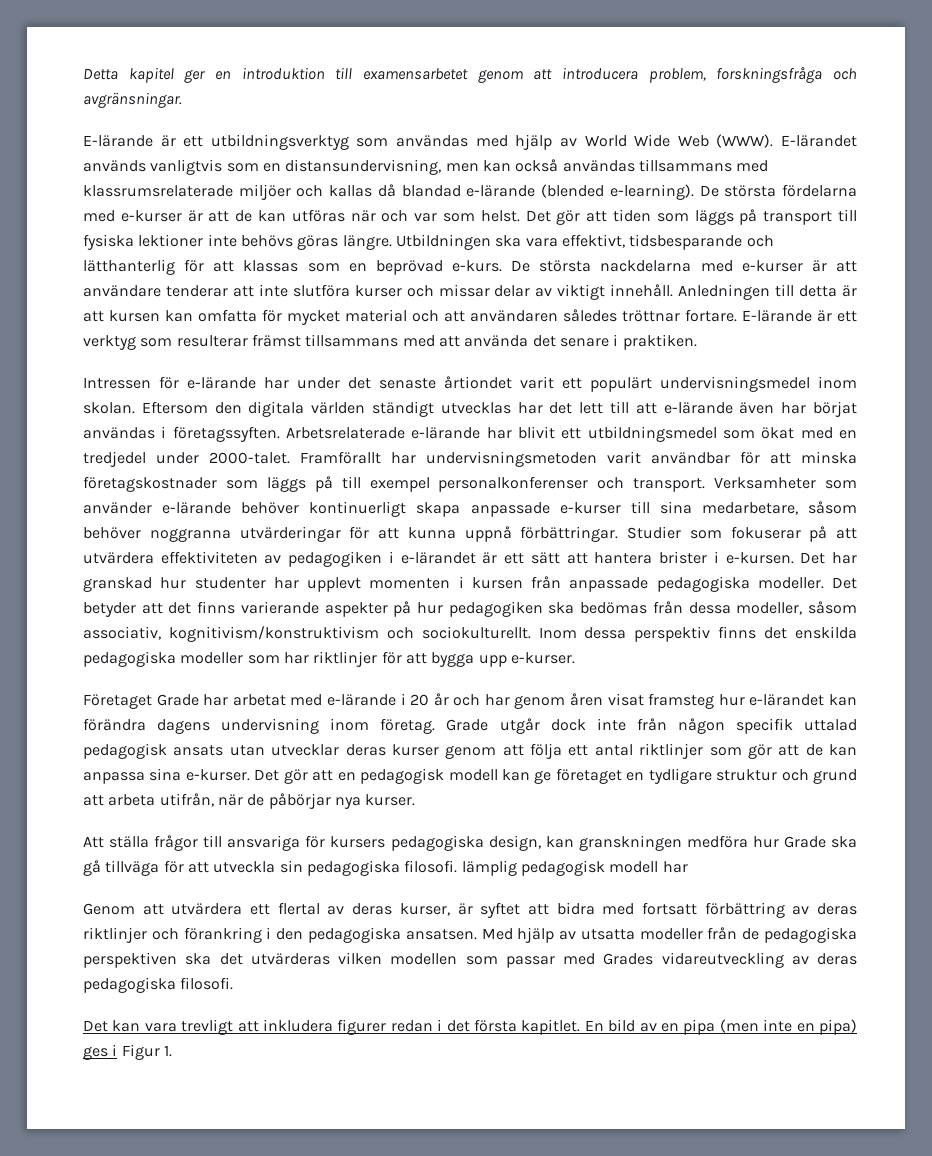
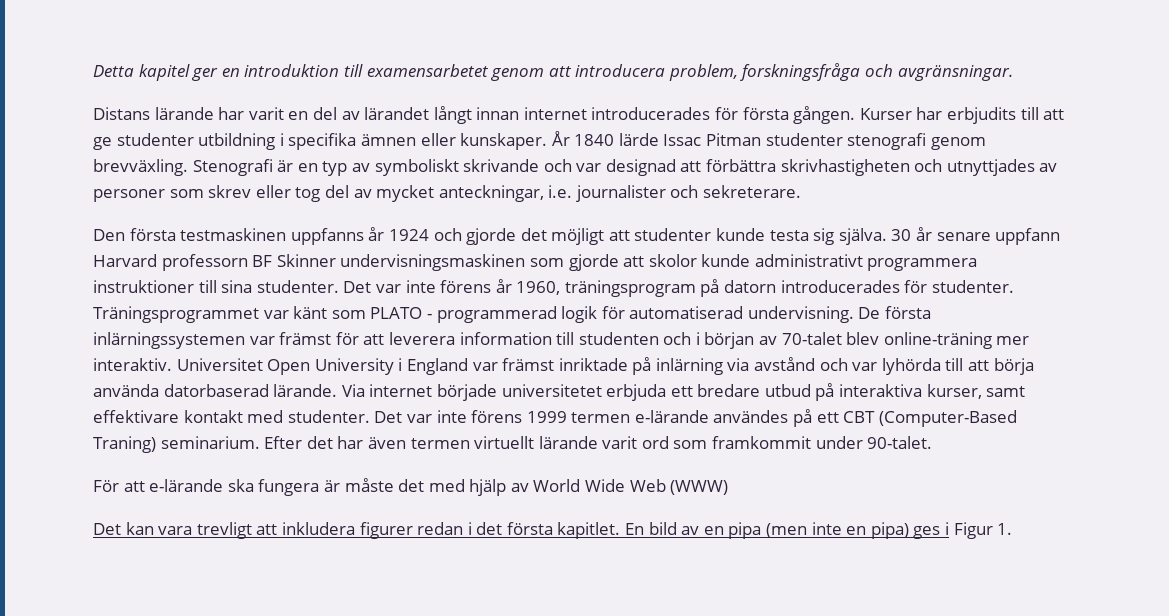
[83,134,469,150] E-lärande är ett utbildningsverktyg som användas -> [93,106,1065,124] [93,131,986,150] [93,159,1058,176] [93,185,802,202] [93,227,1061,245] [93,254,978,271] [93,279,1014,297] [93,306,932,323] [93,332,1030,349] [93,357,1034,375] [93,383,1026,401] [93,409,1017,427] [93,436,933,453] [93,478,425,496] Distans lärande har varit en del av lärandet långt innan internet introducerades för första gången. Kurser har erbjudits till att ge studenter utbildning i specifika ämnen eller kunskaper. År 1840 lärde Issac Pitman studenter stenografi genom brevväxling. Stenografi är en typ av symboliskt skrivande och var designad att förbättra skrivhastigheten och utnyttjades av personer som skrev eller tog del av mycket anteckningar, i.e. journalister och sekreterare. // Den första testmaskinen uppfanns år 1924 och gjorde det möjligt att studenter kunde testa sig själva. 30 år senare uppfann Harvard professorn BF Skinner undervisningsmaskinen som gjorde att skolor kunde administrativt programmera instruktioner till sina studenter. Det var inte förens år 1960, träningsprogram på datorn introducerades för studenter. Träningsprogrammet var känt som PLATO - programmerad logik för automatiserad undervisning. De första inlärningssystemen var främst för att leverera information till studenten och i början av 70-talet blev online-träning mer interaktiv. Universitet Open University i England var främst inriktade på inlärning via avstånd och var lyhörda till att börja använda datorbaserad lärande. Via internet började universitetet erbjuda ett bredare utbud på interaktiva kurser, samt effektivare kontakt med studenter. Det var inte förens 1999 termen e-lärande användes på ett CBT (Computer-Based Traning) seminarium. Efter det har även termen virtuellt lärande varit ord som framkommit under 90-talet. // För att e-lärande ska fungera är måste det
[716,134,858,148] [83,159,769,175] [83,184,858,200] [83,209,857,225] [83,234,774,250] [83,259,857,275] [83,284,858,300] [83,309,857,325] [83,334,697,350] [83,376,857,392] [83,401,857,417] [83,426,857,442] [83,451,857,467] [83,476,857,492] [83,501,858,517] [83,526,857,542] [83,551,858,567] [83,576,857,592] [83,601,857,617] [83,626,858,642] [83,651,575,667] [83,693,858,709] [83,718,858,734] [83,743,857,759] [83,768,857,784] [83,793,416,809] [83,835,857,851] [83,860,688,876] [83,902,857,918] [83,927,858,943] [83,952,857,968] [83,977,234,993] (WWW). E-lärandet används vanligtvis som en distansundervisning, men kan också användas tillsammans med klassrumsrelaterade miljöer och kallas då blandad e-lärande (blended e-learning). De största fördelarna med e-kurser är att de kan utföras när och var som helst. Det gör att tiden som läggs på transport till fysiska lektioner inte behövs göras längre. Utbildningen ska vara effektivt, tidsbesparande och lätthanterlig för att klassas som en beprövad e-kurs. De största nackdelarna med e-kurser är att användare tenderar att inte slutföra kurser och missar delar av viktigt innehåll. Anledningen till detta är att kursen kan omfatta för mycket material och att användaren således tröttnar fortare. E-lärande är ett verktyg som resulterar främst tillsammans med att använda det senare i praktiken. // Intressen för e-lärande har under det senaste årtiondet varit ett populärt undervisningsmedel inom skolan. Eftersom den digitala världen ständigt utvecklas har det lett till att e-lärande även har börjat användas i företagssyften. Arbetsrelaterade e-lärande har blivit ett utbildningsmedel som ökat med en tredjedel under 2000-talet. Framförallt har undervisningsmetoden varit användbar för att minska företagskostnader som läggs på till exempel personalkonferenser och transport. Verksamheter som använder e-lärande behöver kontinuerligt skapa anpassade e-kurser till sina medarbetare, såsom behöver noggranna utvärderingar för att kunna uppnå förbättringar. Studier som fokuserar på att utvärdera effektiviteten av pedagogiken i e-lärandet är ett sätt att hantera brister i e-kursen. Det har granskad hur studenter har upplevt momenten i kursen från anpassade pedagogiska modeller. Det betyder att det finns varierande aspekter på hur pedagogiken ska bedömas från dessa modeller, såsom associativ, kognitivism/konstruktivism och sociokulturellt. Inom dessa perspektiv finns det enskilda pedagogiska modeller som har riktlinjer för att bygga upp e-kurser. // Företaget Grade har arbetat med e-lärande i 20 år och har genom åren visat framsteg hur e-lärandet kan förändra dagens undervisning inom företag. Grade utgår dock inte från någon specifik uttalad pedagogisk ansats utan utvecklar deras kurser genom att följa ett antal riktlinjer som gör att de kan anpassa sina e-kurser. Det gör att en pedagogisk modell kan ge företaget en tydligare struktur och grund att arbeta utifrån, när de påbörjar nya kurser. // Att ställa frågor till ansvariga för kursers pedagogiska design, kan granskningen medföra hur Grade ska gå tillväga för att utveckla sin pedagogiska filosofi. lämplig pedagogisk modell har // Genom att utvärdera ett flertal av deras kurser, är syftet att bidra med fortsatt förbättring av deras riktlinjer och förankring i den pedagogiska ansatsen. Med hjälp av utsatta modeller från de pedagogiska perspektiven ska det utvärderas vilken modellen som passar med Grades vidareutveckling av deras pedagogiska filosofi. -> [670,480,729,495] (WWW)

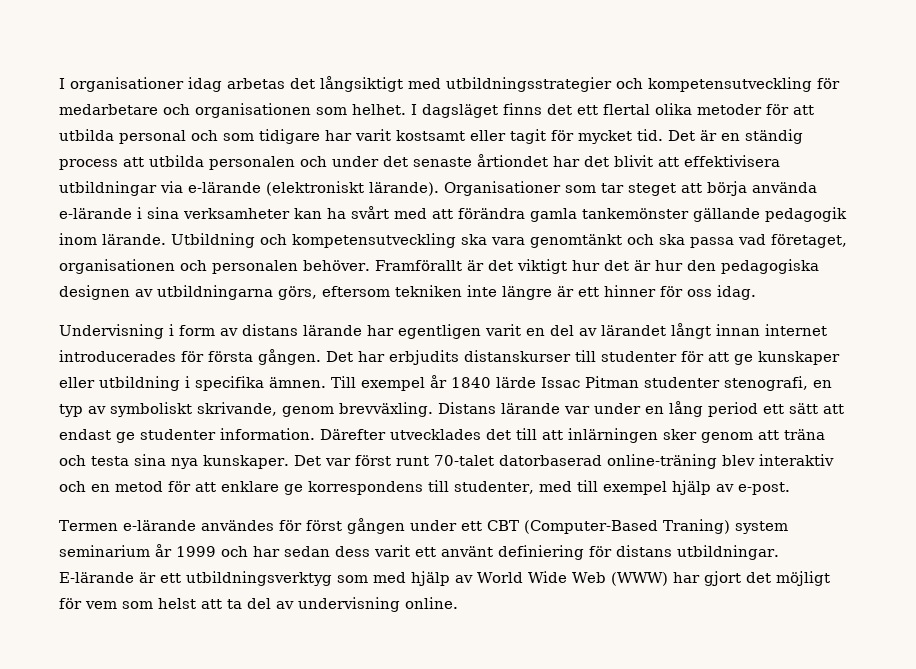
[93,63,1013,81] [93,107,150,120] Detta kapitel ger en introduktion till examensarbetet genom att introducera problem, forskningsfråga och avgränsningar. // Distans -> [59,76,840,92] [59,103,814,118] [59,129,803,144] [59,154,780,170] [59,181,817,196] [59,206,847,222] [59,233,847,248] [59,259,819,274] [59,285,756,300] [59,324,298,339] I organisationer idag arbetas det långsiktigt med utbildningsstrategier och kompetensutveckling för medarbetare och organisationen som helhet. I dagsläget finns det ett flertal olika metoder för att utbilda personal och som tidigare har varit kostsamt eller tagit för mycket tid. Det är en ständig process att utbilda personalen och under det senaste årtiondet har det blivit att effektivisera utbildningar via e-lärande (elektroniskt lärande). Organisationer som tar steget att börja använda e-lärande i sina verksamheter kan ha svårt med att förändra gamla tankemönster gällande pedagogik inom lärande. Utbildning och kompetensutveckling ska vara genomtänkt och ska passa vad företaget, organisationen och personalen behöver. Framförallt är det viktigt hur det är hur den pedagogiska designen av utbildningarna görs, eftersom tekniken inte längre är ett hinner för oss idag. // Undervisning i form av distans
(245, 113) none -> [398,324,481,339] egentligen
[859,108,912,120] Kurser -> [326,351,353,362] Det
[1020,107,1065,120] [93,131,570,150] till att ge studenter utbildning i specifika ämnen eller kunskaper. År -> [464,350,840,365] [59,375,447,391] distanskurser till studenter för att ge kunskaper eller utbildning i specifika ämnen. Till exempel år
[847,133,986,150] [93,159,1058,176] [93,185,802,202] [93,227,1061,245] [93,254,978,271] [93,279,1014,297] [93,306,932,323] [93,332,1030,349] [93,357,1034,375] [93,383,1026,401] [93,409,1017,427] [93,436,933,453] [93,478,425,496] stenografi genom brevväxling. Stenografi är en typ av symboliskt skrivande och var designad att förbättra skrivhastigheten och utnyttjades av personer som skrev eller tog del av mycket anteckningar, i.e. journalister och sekreterare. // Den första testmaskinen uppfanns år 1924 och gjorde det möjligt att studenter kunde testa sig själva. 30 år senare uppfann Harvard professorn BF Skinner undervisningsmaskinen som gjorde att skolor kunde administrativt programmera instruktioner till sina studenter. Det var inte förens år 1960, träningsprogram på datorn introducerades för studenter. Träningsprogrammet var känt som PLATO - programmerad logik för automatiserad undervisning. De första inlärningssystemen var främst för att leverera information till studenten och i början av 70-talet blev online-träning mer interaktiv. Universitet Open University i England var främst inriktade på inlärning via avstånd och var lyhörda till att börja använda datorbaserad lärande. Via internet började universitetet erbjuda ett bredare utbud på interaktiva kurser, samt effektivare kontakt med studenter. Det var inte förens 1999 termen e-lärande användes på ett CBT (Computer-Based Traning) seminarium. Efter det har även termen virtuellt lärande varit ord som framkommit under 90-talet. // För att e-lärande ska fungera är måste det -> [724,376,832,391] [59,401,844,417] [59,428,825,443] [59,454,834,469] [59,480,790,495] [59,518,788,534] [59,544,779,560] [59,571,368,586] stenografi, en typ av symboliskt skrivande, genom brevväxling. Distans lärande var under en lång period ett sätt att endast ge studenter information. Därefter utvecklades det till att inlärningen sker genom att träna och testa sina nya kunskaper. Det var först runt 70-talet datorbaserad online-träning blev interaktiv och en metod för att enklare ge korrespondens till studenter, med till exempel hjälp av e-post. // Termen e-lärande användes för först gången under ett CBT (Computer-Based Traning) system seminarium år 1999 och har sedan dess varit ett använt definiering för distans utbildningar. E-lärande är ett utbildningsverktyg som
[93,522,1013,539] // Det kan vara trevligt att inkludera figurer redan i det första kapitlet. En bild av en pipa (men inte en pipa) ges i Figur 1. -> [672,571,830,586] [59,597,458,612] har gjort det möjligt för vem som helst att ta del av undervisning online.

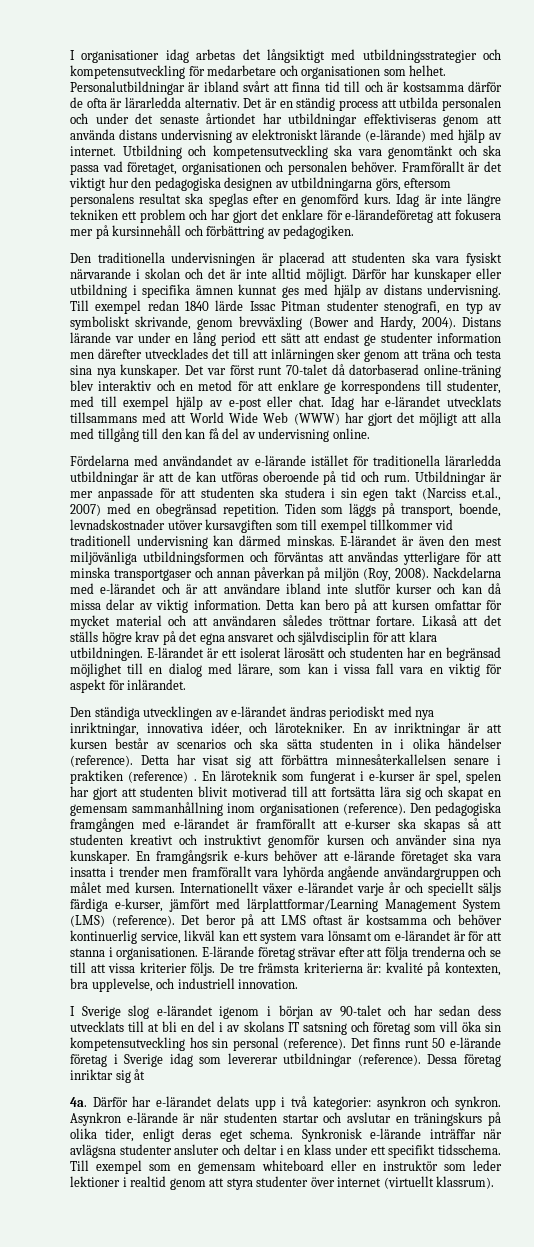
[411,103,814,118] [59,129,663,144] I dagsläget finns det ett flertal olika metoder för att utbilda personal och som tidigare har varit kostsamt eller tagit för mycket tid. -> [70,81,502,95] [70,97,240,108] Personalutbildningar är ibland svårt att finna tid till och är kostsamma därför de ofta är lärarledda alternativ.
[584,155,780,167] [59,181,817,196] [59,206,847,222] [59,233,166,245] det blivit att effektivisera utbildningar via e-lärande (elektroniskt lärande). Organisationer som tar steget att börja använda e-lärande i sina verksamheter kan ha svårt med att förändra gamla tankemönster gällande pedagogik inom lärande. -> [288,113,502,127] [70,129,503,143] [70,146,116,156] utbildningar effektiviseras genom att använda distans undervisning av elektroniskt lärande (e-lärande) med hjälp av internet.
[603,260,683,271] det är hur -> (129, 182) none
[395,285,756,300] [59,323,827,339] [59,349,753,365] tekniken inte längre är ett hinner för oss idag. // Undervisning i form av distans lärande har egentligen varit en del av lärandet långt innan internet introducerades för första gången. Det har erbjudits distanskurser till studenter för att ge -> [70,193,502,207] [70,209,501,223] [70,225,355,239] [70,252,502,266] [70,268,410,282] personalens resultat ska speglas efter en genomförd kurs. Idag är inte längre tekniken ett problem och har gjort det enklare för e-lärandeföretag att fokusera mer på kursinnehåll och förbättring av pedagogiken. // Den traditionella undervisningen är placerad att studenten ska vara fysiskt närvarande i skolan och det är inte alltid möjligt. Därför har
[269,375,447,391] ämnen. Till exempel år -> [195,284,501,298] [70,300,179,314] ämnen kunnat ges med hjälp av distans undervisning. Till exempel redan
[339,402,433,417] brevväxling. -> [239,316,456,330] brevväxling (Bower and Hardy, 2004).
[220,428,386,440] information. Därefter -> [436,333,501,343] [70,348,142,359] information men därefter
(494, 460) none -> [331,364,345,375] då
[737,482,790,495] [59,518,788,534] [59,544,779,560] [59,571,473,586] e-post. // Termen e-lärande användes för först gången under ett CBT (Computer-Based Traning) system seminarium år 1999 och har sedan dess varit ett använt definiering för distans utbildningar. E-lärande är ett utbildningsverktyg som med hjälp av -> [228,396,502,410] [70,412,187,423] e-post eller chat. Idag har e-lärandet utvecklats tillsammans med att
[59,597,458,612] för vem som helst att ta del av undervisning online. -> [461,412,501,423] [70,428,370,442] [70,455,501,466] [70,471,503,485] [70,487,501,501] [70,503,501,517] [70,519,453,533] [70,535,503,549] [70,551,502,565] [70,567,501,581] [70,583,501,594] [70,599,503,613] [70,615,503,629] [70,631,437,645] [70,647,501,661] [70,663,503,677] [70,679,187,693] [70,706,435,720] [70,722,502,736] [70,738,502,749] [70,754,501,768] [70,770,501,784] [70,786,502,800] [70,802,502,816] [70,818,502,832] [70,834,501,848] [70,850,501,864] [70,866,502,880] [70,882,502,896] [70,898,501,912] [70,914,502,928] [70,930,503,944] [70,946,501,960] [70,962,501,976] [70,978,299,992] [70,1005,501,1019] [70,1021,501,1035] [70,1037,501,1051] [70,1053,501,1067] [70,1069,146,1083] [70,1096,501,1110] [70,1112,501,1126] [70,1128,503,1142] [70,1144,501,1158] [70,1160,502,1174] [70,1176,495,1190] att alla med tillgång till den kan få del av undervisning online. // Fördelarna med användandet av e-lärande istället för traditionella lärarledda utbildningar är att de kan utföras oberoende på tid och rum. Utbildningar är mer anpassade för att studenten ska studera i sin egen takt (Narciss et.al., 2007) med en obegränsad repetition. Tiden som läggs på transport, boende, levnadskostnader utöver kursavgiften som till exempel tillkommer vid traditionell undervisning kan därmed minskas. E-lärandet är även den mest miljövänliga utbildningsformen och förväntas att användas ytterligare för att minska transportgaser och annan påverkan på miljön (Roy, 2008). Nackdelarna med e-lärandet och är att användare ibland inte slutför kurser och kan då missa delar av viktig information. Detta kan bero på att kursen omfattar för mycket material och att användaren således tröttnar fortare. Likaså att det ställs högre krav på det egna ansvaret och självdisciplin för att klara utbildningen. E-lärandet är ett isolerat lärosätt och studenten har en begränsad möjlighet till en dialog med lärare, som kan i vissa fall vara en viktig för aspekt för inlärandet. // Den ständiga utvecklingen av e-lärandet ändras periodiskt med nya inriktningar, innovativa idéer, och lärotekniker. En av inriktningar är att kursen består av scenarios och ska sätta studenten in i olika händelser (reference). Detta har visat sig att förbättra minnesåterkallelsen senare i praktiken (reference) . En läroteknik som fungerat i e-kurser är spel, spelen har gjort att studenten blivit motiverad till att fortsätta lära sig och skapat en gemensam sammanhållning inom organisationen (reference). Den pedagogiska framgången med e-lärandet är framförallt att e-kurser ska skapas så att studenten kreativt och instruktivt genomför kursen och använder sina nya kunskaper. En framgångsrik e-kurs behöver att e-lärande företaget ska vara insatta i trender men framförallt vara lyhörda angående användargruppen och målet med kursen. Internationellt växer e-lärandet varje år och speciellt säljs färdiga e-kurser, jämfört med lärplattformar/Learning Management System (LMS) (reference). Det beror på att LMS oftast är kostsamma och behöver kontinuerlig service, likväl kan ett system vara lönsamt om e-lärandet är för att stanna i organisationen. E-lärande företag strävar efter att följa trenderna och se till att vissa kriterier följs. De tre främsta kriterierna är: kvalité på kontexten, bra upplevelse, och industriell innovation. // I Sverige slog e-lärandet igenom i början av 90-talet och har sedan dess utvecklats till at bli en del i av skolans IT satsning och företag som vill öka sin kompetensutveckling hos sin personal (reference). Det finns runt 50 e-lärande företag i Sverige idag som levererar utbildningar (reference). Dessa företag inriktar sig åt // 4a. Därför har e-lärandet delats upp i två kategorier: asynkron och synkron. Asynkron e-lärande är när studenten startar och avslutar en träningskurs på olika tider, enligt deras eget schema. Synkronisk e-lärande inträffar när avlägsna studenter ansluter och deltar i en klass under ett specifikt tidsschema. Till exempel som en gemensam whiteboard eller en instruktör som leder lektioner i realtid genom att styra studenter över internet (virtuellt klassrum).

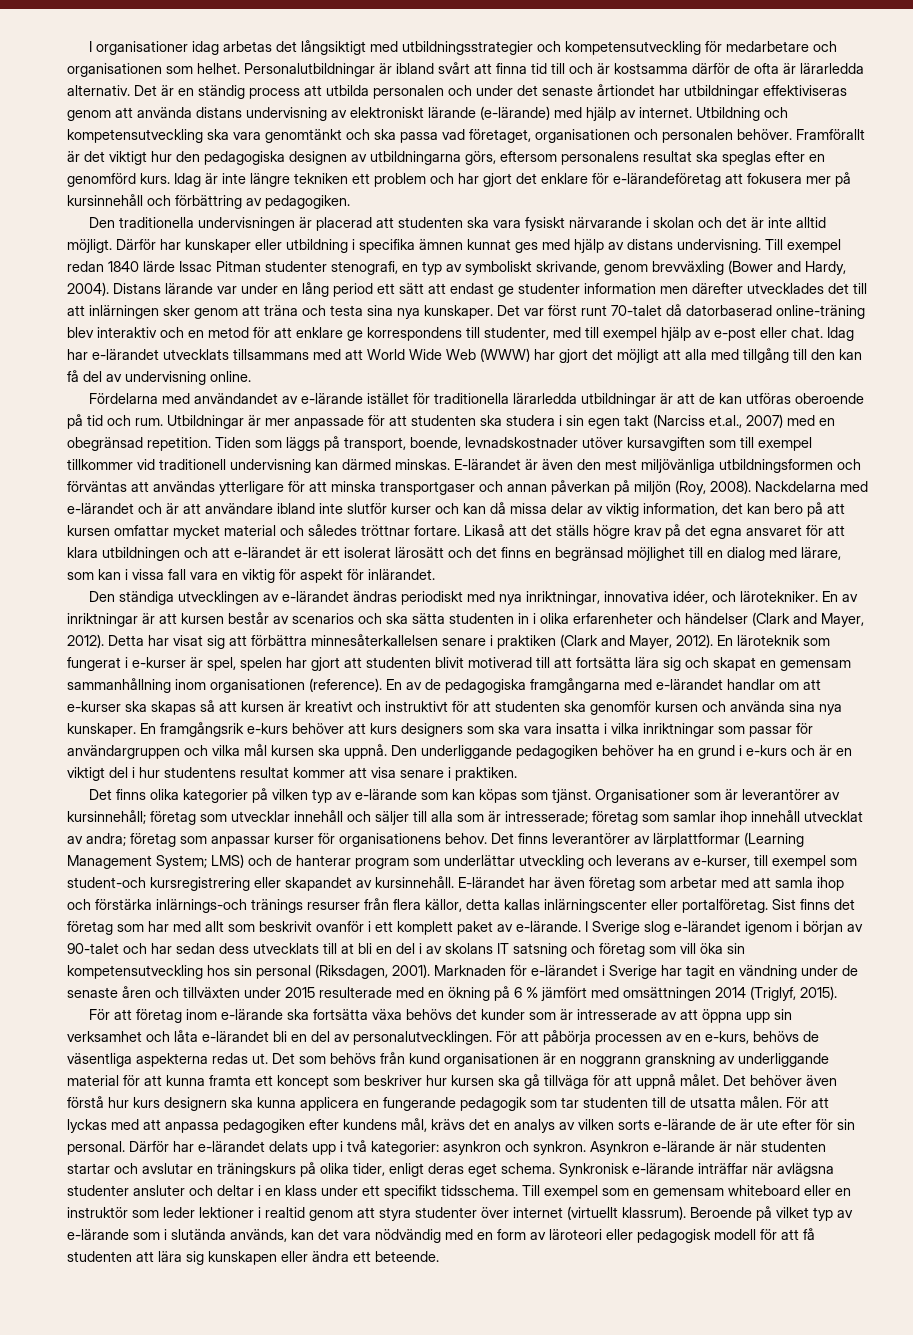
[193,600,295,610] information. Detta -> [643,503,743,516] information, det
[486,600,503,610] för -> (169, 530) none
[192,615,277,626] att användaren -> (304, 530) none
[276,631,370,645] och självdisciplin -> (802, 530) none
[70,647,204,661] utbildningen. E-lärandet -> [102,547,301,561] utbildningen och att e-lärandet
[350,647,426,658] studenten har -> [476,547,531,558] det finns
[447,738,502,749] [70,755,133,767] händelser (reference). -> [573,612,864,627] [67,634,104,648] erfarenheter och händelser (Clark and Mayer, 2012).
[128,771,197,783] (reference) . -> [560,634,713,649] (Clark and Mayer, 2012).
[409,802,502,816] [70,818,316,832] Den pedagogiska framgången med e-lärandet är framförallt -> [386,678,799,693] En av de pedagogiska framgångarna med e-lärandet handlar om
[70,834,123,845] studenten -> [241,701,301,712] kursen är
(263, 839) none -> [452,701,586,712] för att studenten ska
[395,834,447,845] använder -> [730,701,785,712] använda
[343,850,449,864] e-lärande företaget -> [370,723,494,737] kurs designers som
[118,866,502,880] [70,882,502,896] [70,898,501,912] [70,914,502,928] [70,930,503,944] [70,946,501,960] [70,962,501,976] [70,978,299,992] trender men framförallt vara lyhörda angående användargruppen och målet med kursen. Internationellt växer e-lärandet varje år och speciellt säljs färdiga e-kurser, jämfört med lärplattformar/Learning Management System (LMS) (reference). Det beror på att LMS oftast är kostsamma och behöver kontinuerlig service, likväl kan ett system vara lönsamt om e-lärandet är för att stanna i organisationen. E-lärande företag strävar efter att följa trenderna och se till att vissa kriterier följs. De tre främsta kriterierna är: kvalité på kontexten, bra upplevelse, och industriell innovation. // -> [611,723,813,737] [67,744,852,759] [67,767,517,781] [88,788,840,803] [67,810,863,825] [67,832,804,847] [67,854,857,869] [67,876,844,891] [67,898,855,913] [67,921,581,935] vilka inriktningar som passar för användargruppen och vilka mål kursen ska uppnå. Den underliggande pedagogiken behöver ha en grund i e-kurs och är en viktigt del i hur studentens resultat kommer att visa senare i praktiken. // Det finns olika kategorier på vilken typ av e-lärande som kan köpas som tjänst. Organisationer som är leverantörer av kursinnehåll; företag som utvecklar innehåll och säljer till alla som är intresserade; företag som samlar ihop innehåll utvecklat av andra; företag som anpassar kurser för organisationens behov. Det finns leverantörer av lärplattformar (Learning Management System; LMS) och de hanterar program som underlättar utveckling och leverans av e-kurser, till exempel som student-och kursregistrering eller skapandet av kursinnehåll. E-lärandet har även företag som arbetar med att samla ihop och förstärka inlärnings-och tränings resurser från flera källor, detta kallas inlärningscenter eller portalföretag. Sist finns det företag som har med allt som beskrivit ovanför i ett komplett paket av e-lärande.
[283,1037,501,1050] [70,1053,501,1067] [70,1069,146,1083] [70,1097,87,1107] (reference). Det finns runt 50 e-lärande företag i Sverige idag som levererar utbildningar (reference). Dessa företag inriktar sig åt // 4a. -> [315,964,858,979] [67,986,837,1001] [88,1009,792,1023] [67,1030,819,1045] [67,1052,829,1067] [67,1074,837,1089] [67,1096,829,1111] [67,1118,855,1133] [67,1141,125,1155] (Riksdagen, 2001). Marknaden för e-lärandet i Sverige har tagit en vändning under de senaste åren och tillväxten under 2015 resulterade med en ökning på 6 % jämfört med omsättningen 2014 (Triglyf, 2015). // För att företag inom e-lärande ska fortsätta växa behövs det kunder som är intresserade av att öppna upp sin verksamhet och låta e-lärandet bli en del av personalutvecklingen. För att påbörja processen av en e-kurs, behövs de väsentliga aspekterna redas ut. Det som behövs från kund organisationen är en noggrann granskning av underliggande material för att kunna framta ett koncept som beskriver hur kursen ska gå tillväga för att uppnå målet. Det behöver även förstå hur kurs designern ska kunna applicera en fungerande pedagogik som tar studenten till de utsatta målen. För att lyckas med att anpassa pedagogiken efter kundens mål, krävs det en analys av vilken sorts e-lärande de är ute efter för sin personal.
(495, 1182) none -> [690,1206,853,1221] [67,1228,815,1243] [67,1251,439,1265] Beroende på vilket typ av e-lärande som i slutända används, kan det vara nödvändig med en form av läroteori eller pedagogisk modell för att få studenten att lära sig kunskapen eller ändra ett beteende.

